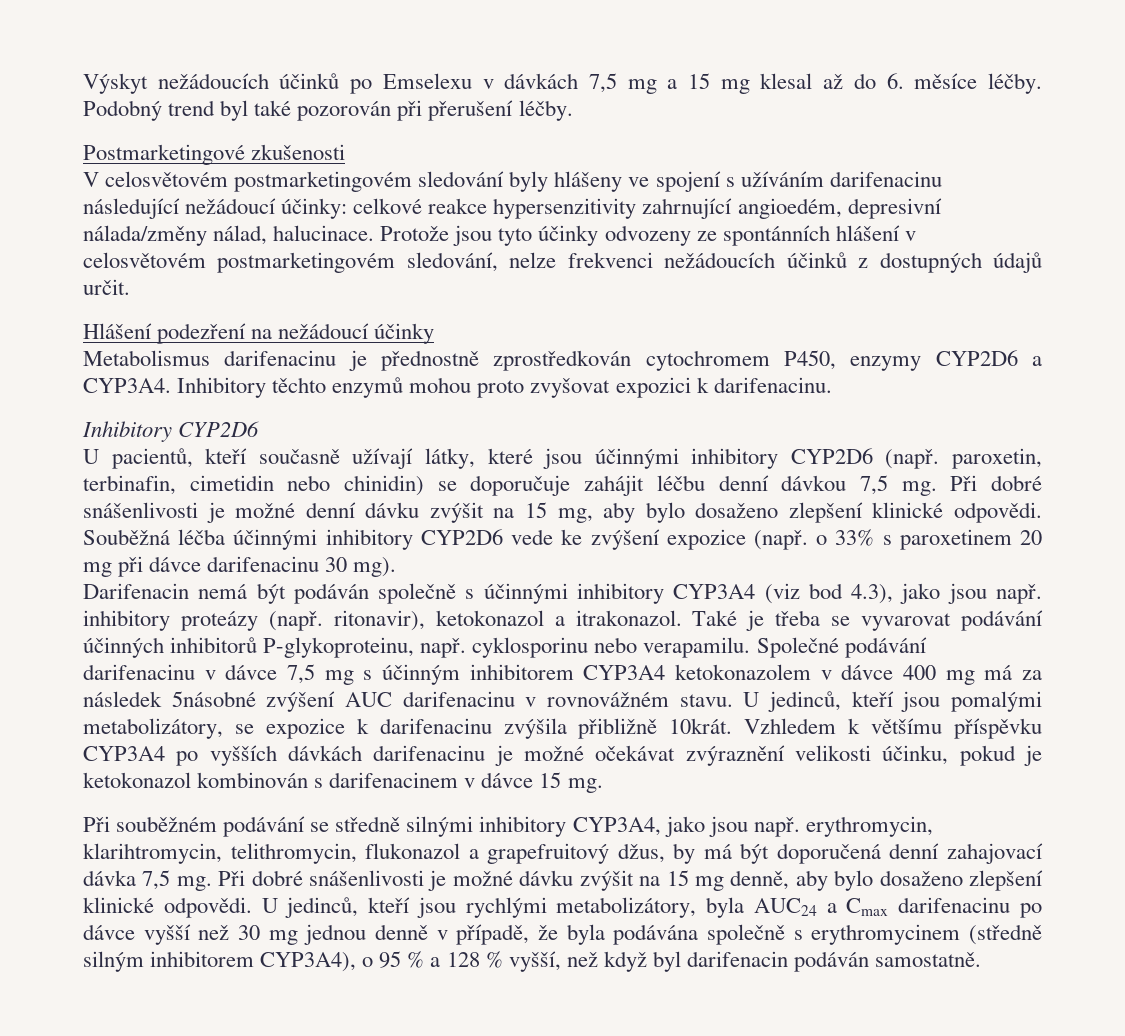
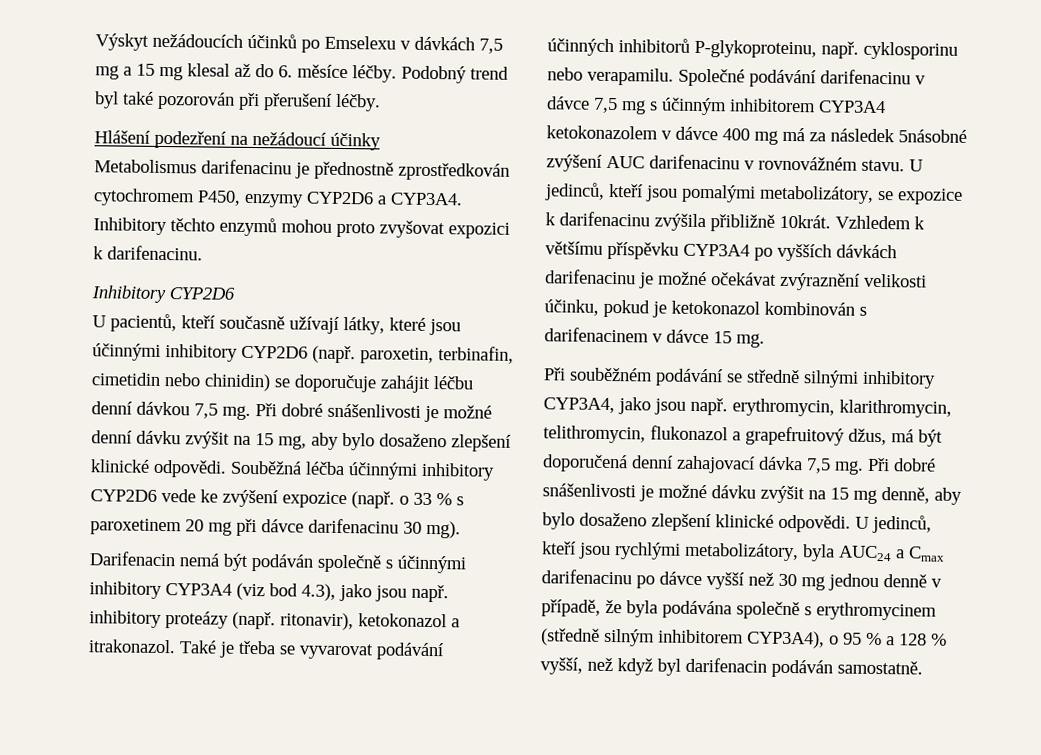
[83,144,346,165] [83,171,942,192] [83,198,942,219] [83,225,916,246] [83,252,1042,273] [83,279,130,295] // Postmarketingové zkušenosti // V celosvětovém postmarketingovém sledování byly hlášeny ve spojení s užíváním darifenacinu následující nežádoucí účinky: celkové reakce hypersenzitivity zahrnující angioedém, depresivní nálada/změny nálad, halucinace. Protože jsou tyto účinky odvozeny ze spontánních hlášení v celosvětovém postmarketingovém sledování, nelze frekvenci nežádoucích účinků z dostupných údajů určit. -> (381, 102) none
[835,529,875,546] 33% -> [413,492,452,506] 33 %
[83,843,222,864] klarihtromycin, -> [839,399,952,418] klarithromycin,
[673,843,696,864] by -> (887, 437) none

